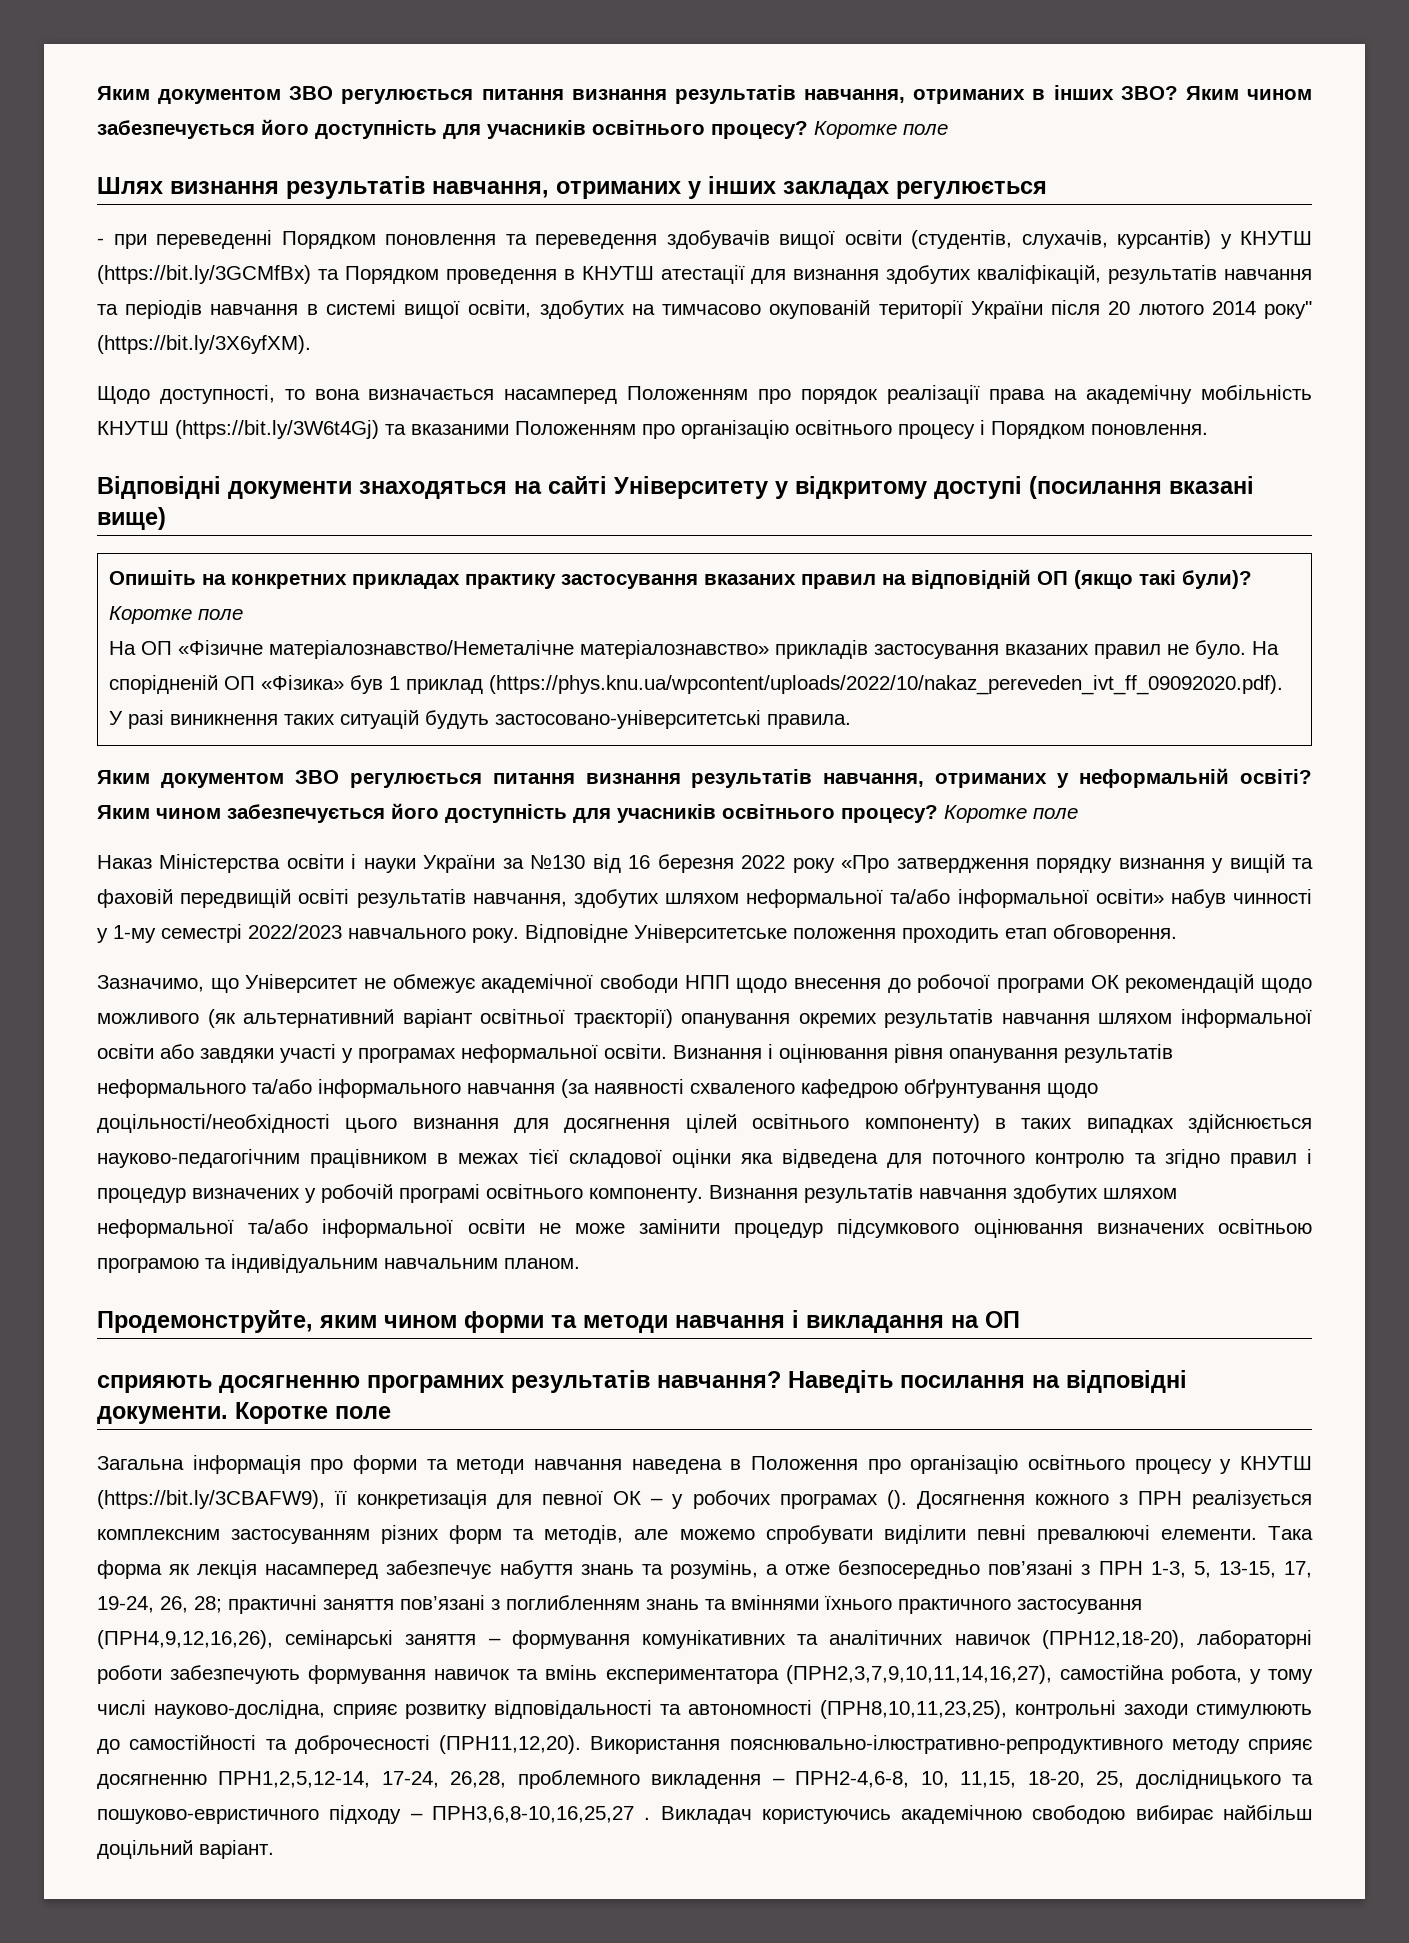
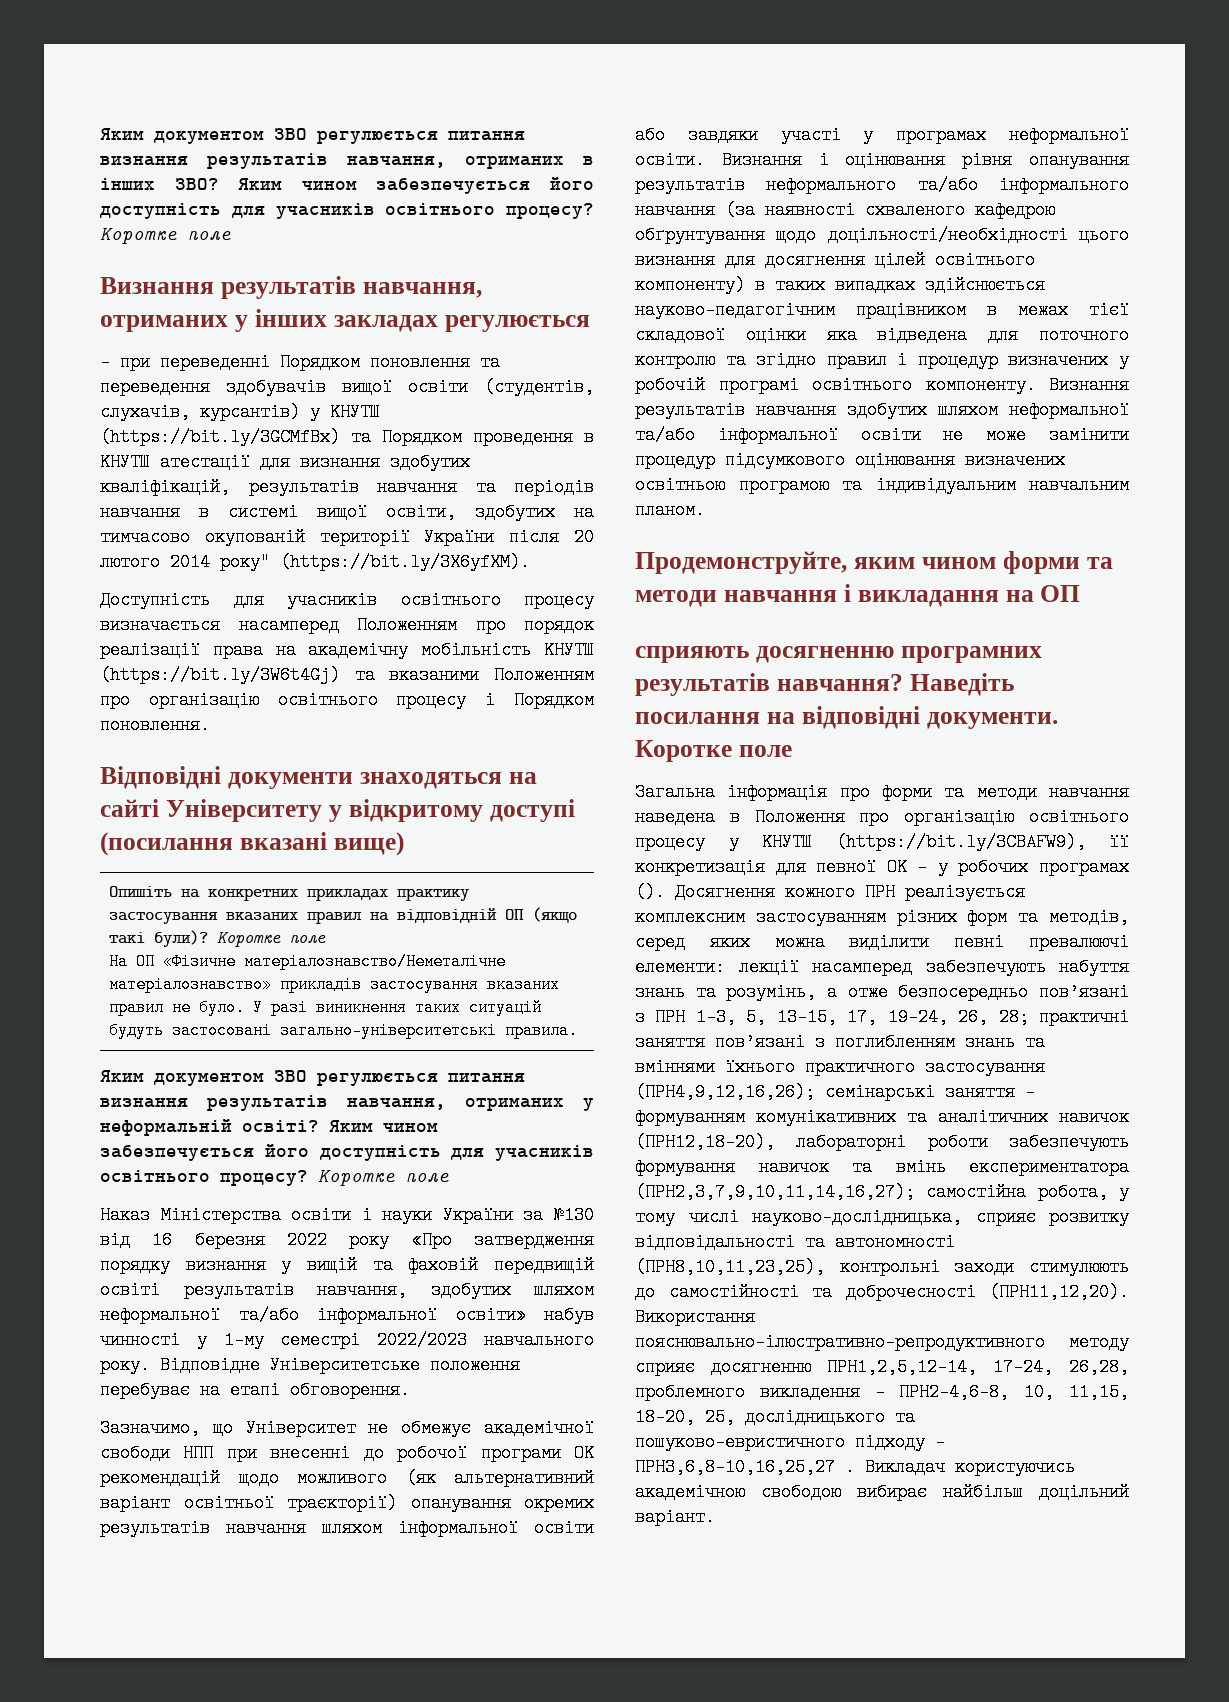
[97,177,279,194] Шлях визнання -> [100,277,214,294] Визнання
[97,385,360,404] Щодо доступності, то вона -> [100,592,594,609] Доступність для учасників освітнього процесу
[1251,641,1279,655] [108,675,1283,695] На спорідненій ОП «Фізика» був 1 приклад (https://phys.knu.ua/wpcontent/uploads/2022/10/nakaz_pereveden_ivt_ff_09092020.pdf). -> (246, 1007) none
[494,710,761,729] застосовано-університетські -> [172,1022,497,1039] застосовані загально-університетські
[902,928,1047,943] проходить етап -> [100,1382,280,1399] перебуває на етапі
[736,978,881,993] щодо внесення -> [226,1445,351,1462] при внесенні
[1118,1494,1128,1505] з -> (855, 892) none
[634,1525,1314,1544] [97,1560,492,1579] але можемо спробувати виділити певні превалюючі елементи. Така форма як лекція насамперед забезпечує -> [635,934,1129,951] [635,958,1046,976] серед яких можна виділити певні превалюючі елементи: лекції насамперед забезпечують
[97,1630,273,1649] (ПРН4,9,12,16,26), -> [635,1083,815,1101] (ПРН4,9,12,16,26);
[511,1630,630,1649] формування -> [635,1109,745,1126] формуванням
[785,1665,1052,1684] (ПРН2,3,7,9,10,11,14,16,27), -> [635,1183,915,1201] (ПРН2,3,7,9,10,11,14,16,27);
[154,1700,325,1719] науково-дослідна, -> [752,1208,962,1226] науково-дослідницька,

